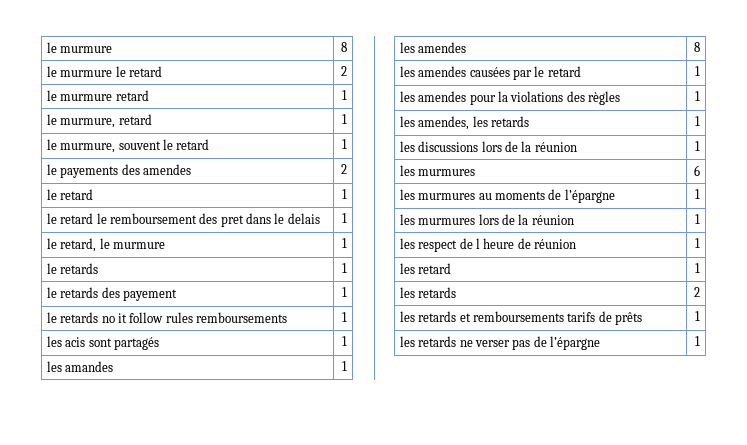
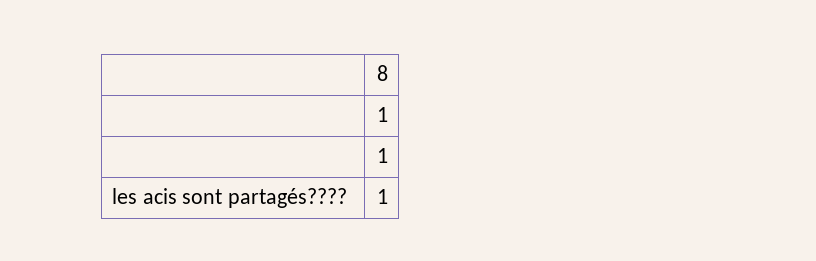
[46,42,113,53] [341,42,348,52] [46,66,162,77] [341,66,348,76] [46,90,149,101] [342,90,348,100] [46,114,152,128] [342,114,348,124] [46,139,210,153] [342,139,348,149] [46,164,191,178] [341,164,348,174] [46,189,94,200] [342,189,348,199] [46,213,320,227] [342,213,348,223] [46,238,165,252] [342,238,348,248] [46,263,99,274] [342,263,348,273] [46,287,177,301] [342,287,348,297] [46,312,288,323] le murmure | 8 // le murmure le retard | 2 // le murmure retard | 1 // le murmure, retard | 1 // le murmure, souvent le retard | 1 // le payements des amendes | 2 // le retard | 1 // le retard le remboursement des pret dans le delais | 1 // le retard, le murmure | 1 // le retards | 1 // le retards des payement | 1 // le retards no it follow rules remboursements -> [377,65,389,81] [377,107,389,122] | 8 // | 1 //
[113,337,159,350] [342,336,348,346] [46,361,114,372] [342,361,348,371] [399,42,467,53] [694,42,701,52] [399,66,581,80] [695,66,701,76] [399,91,621,105] [695,91,701,101] [399,116,529,130] [695,116,701,126] [399,141,577,152] [695,141,701,151] [399,165,476,176] [694,165,701,176] [399,189,615,203] [695,189,701,199] [399,214,574,225] [695,214,701,224] [399,238,577,252] [695,238,701,248] [399,263,452,274] [695,263,701,273] [399,287,457,298] [694,287,701,297] [399,311,643,325] [695,311,701,321] [399,336,601,350] [695,336,701,346] partagés | 1 // les amandes | 1 // les amendes | 8 // les amendes causées par le retard | 1 // les amendes pour la violations des règles | 1 // les amendes, les retards | 1 // les discussions lors de la réunion | 1 // les murmures | 6 // les murmures au moments de l’épargne | 1 // les murmures lors de la réunion | 1 // les respect de l heure de réunion | 1 // les retard | 1 // les retards | 2 // les retards et remboursements tarifs de prêts | 1 // les retards ne verser pas de l’épargne | 1 -> [228,188,348,208] [377,189,389,204] partagés???? | 1

